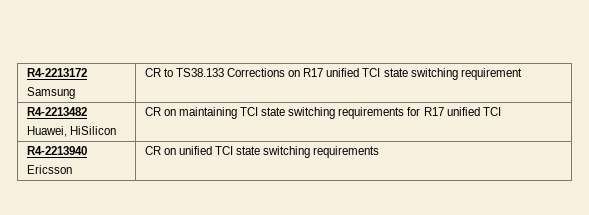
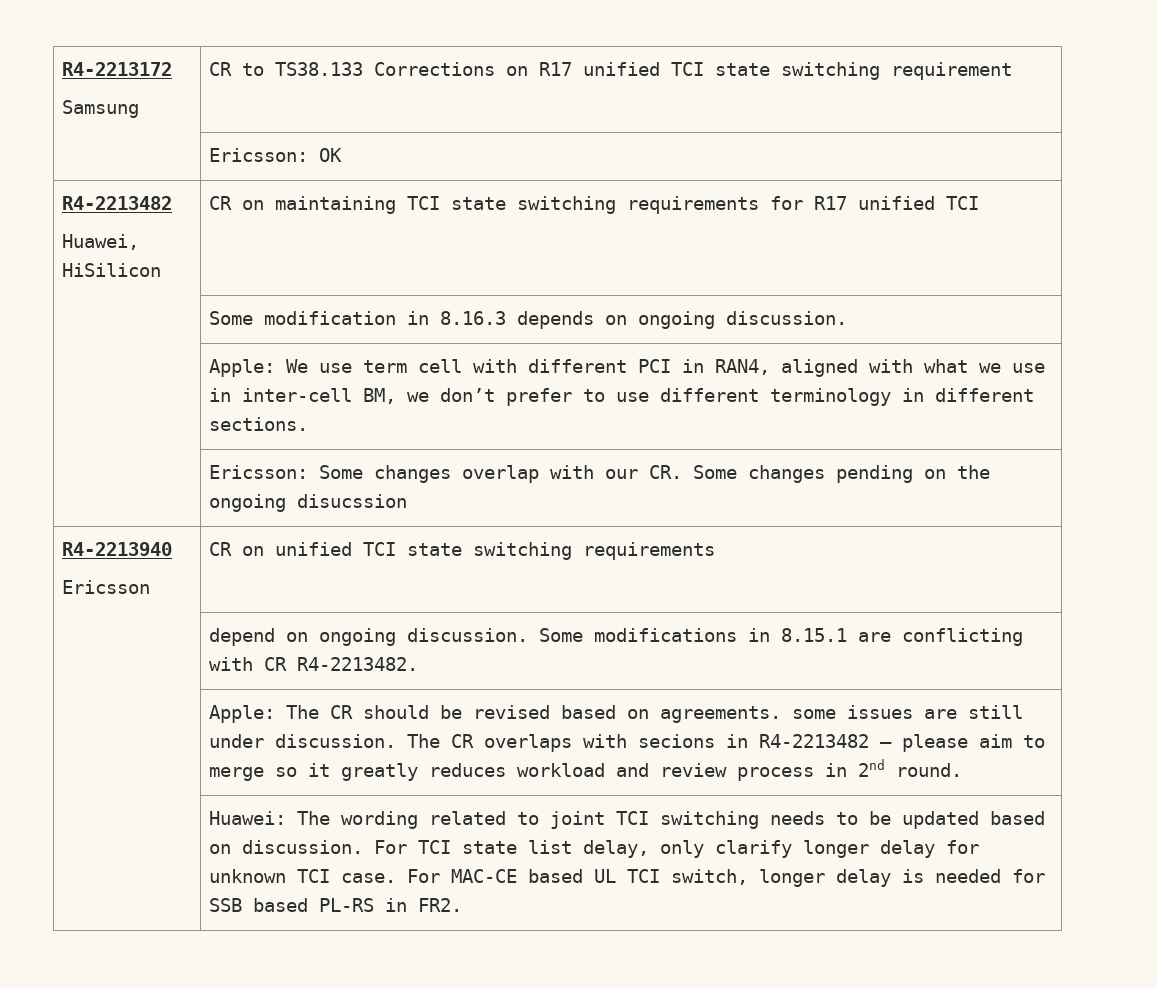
(522, 74) none -> [209,148,343,162] // | Ericsson: OK
(501, 111) none -> [209,311,848,329] [209,359,1046,377] [209,388,1035,406] [209,417,309,431] [209,465,991,483] [209,494,408,512] // | Some modification in 8.16.3 depends on ongoing discussion. // | Apple: We use term cell with different PCI in RAN4, aligned with what we use in inter-cell BM, we don’t prefer to use different terminology in different sections. // | Ericsson: Some changes overlap with our CR. Some changes pending on the ongoing disucssion
(380, 152) none -> [209,628,1024,646] [209,657,419,671] [209,705,1024,723] [209,734,1046,752] [209,759,963,781] [209,811,1046,829] [209,840,980,858] [209,869,1046,887] [209,898,463,912] // | depend on ongoing discussion. Some modifications in 8.15.1 are conflicting with CR R4-2213482. // | Apple: The CR should be revised based on agreements. some issues are still under discussion. The CR overlaps with secions in R4-2213482 – please aim to merge so it greatly reduces workload and review process in 2nd round. // | Huawei: The wording related to joint TCI switching needs to be updated based on discussion. For TCI state list delay, only clarify longer delay for unknown TCI case. For MAC-CE based UL TCI switch, longer delay is needed for SSB based PL-RS in FR2.

